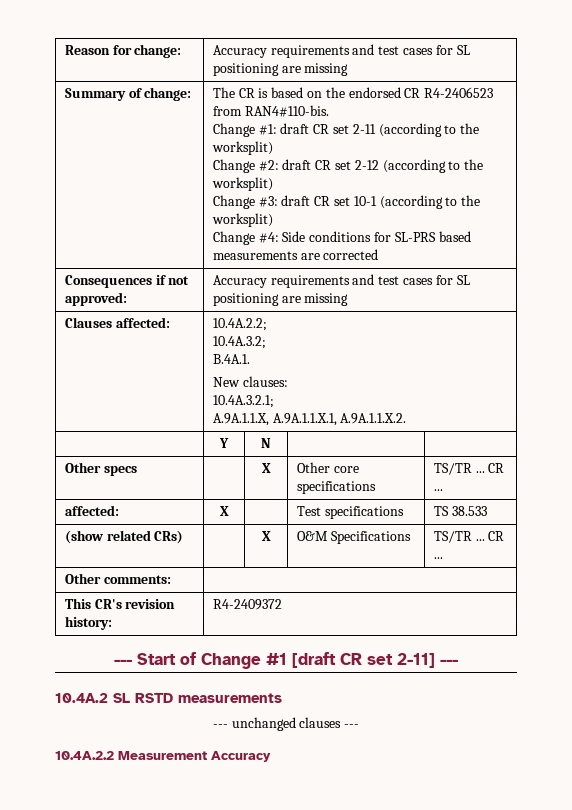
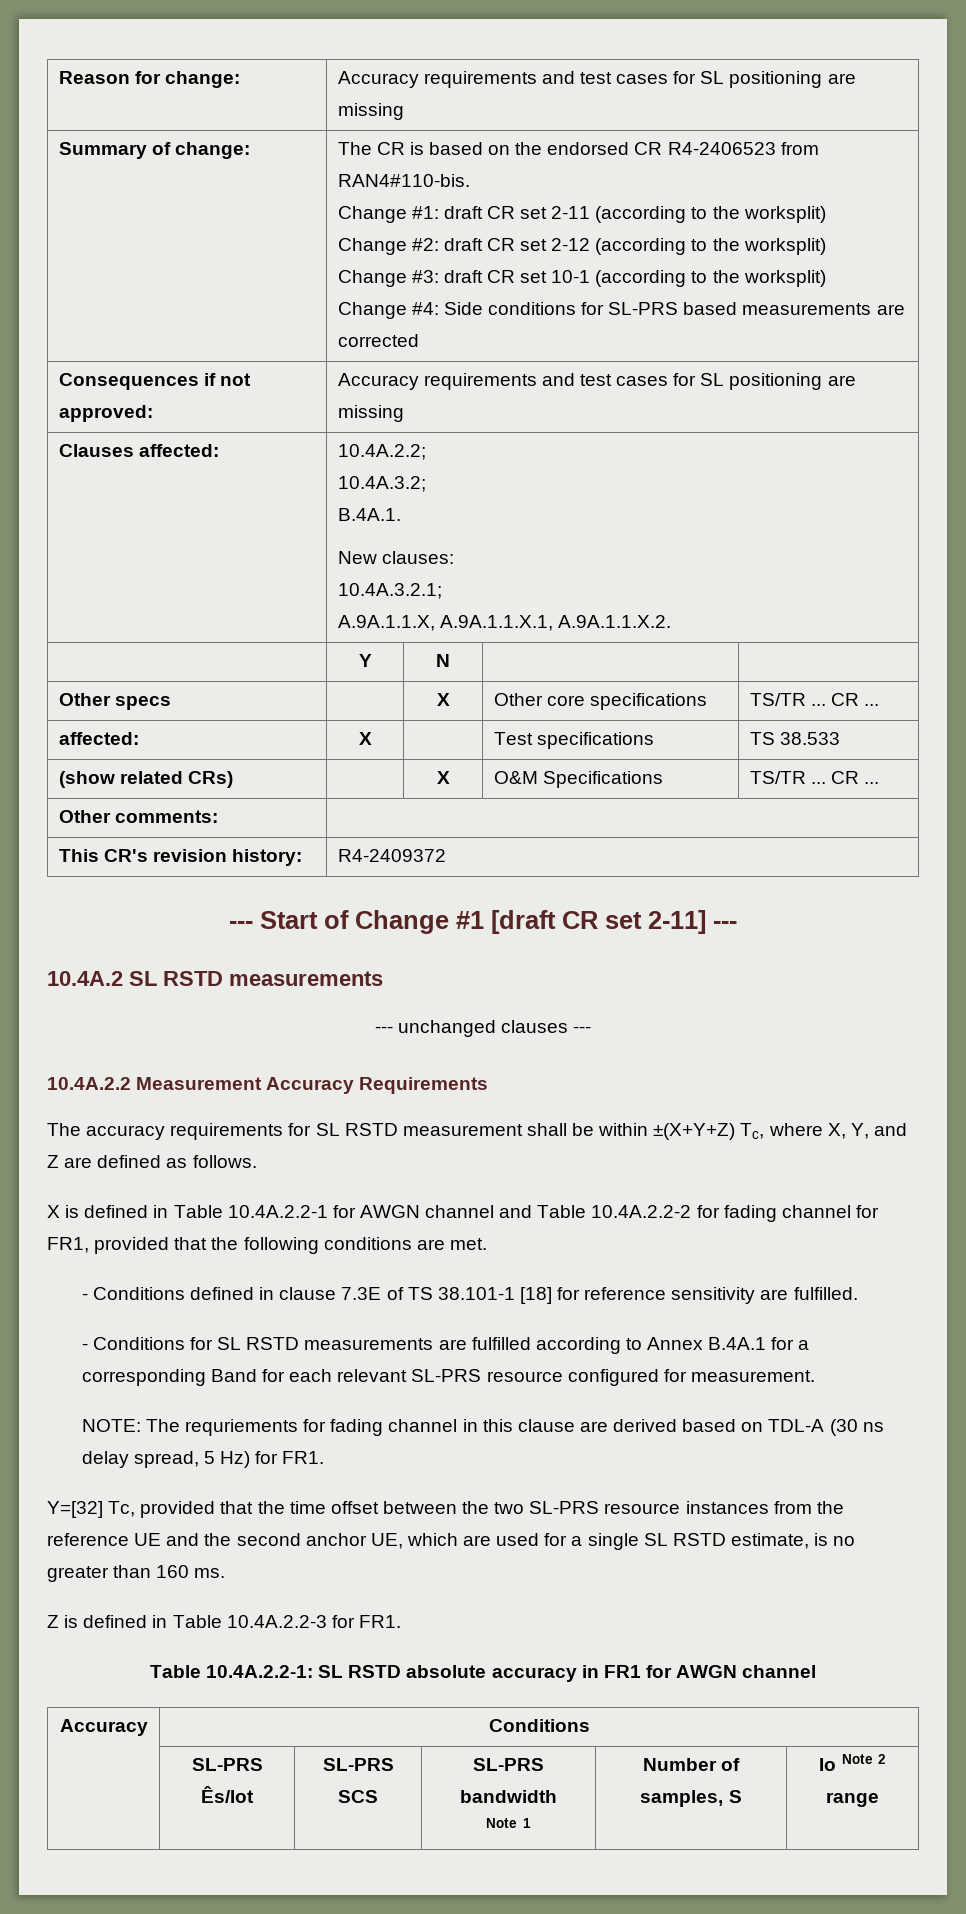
(271, 756) none -> [359,1077,489,1094] [47,1123,907,1140] [47,1155,257,1168] [47,1205,879,1222] [47,1237,487,1254] [81,1287,858,1304] [81,1337,810,1354] [81,1369,815,1386] [81,1419,884,1436] [81,1451,325,1468] [47,1501,844,1518] [47,1533,856,1550] [47,1565,226,1582] [47,1615,401,1628] [149,1665,817,1682] [59,1719,148,1736] [488,1719,590,1732] [191,1758,263,1771] [201,1786,254,1803] [322,1758,394,1771] [338,1790,378,1803] [473,1758,544,1771] [460,1790,557,1803] [486,1818,531,1828] [642,1758,741,1771] [640,1790,742,1807] [819,1754,886,1771] [826,1792,879,1807] Requirements // The accuracy requirements for SL RSTD measurement shall be within ±(X+Y+Z) Tc, where X, Y, and Z are defined as follows. // X is defined in Table 10.4A.2.2-1 for AWGN channel and Table 10.4A.2.2-2 for fading channel for FR1, provided that the following conditions are met. // - Conditions defined in clause 7.3E of TS 38.101-1 [18] for reference sensitivity are fulfilled. // - Conditions for SL RSTD measurements are fulfilled according to Annex B.4A.1 for a corresponding Band for each relevant SL-PRS resource configured for measurement. // NOTE: The requriements for fading channel in this clause are derived based on TDL-A (30 ns delay spread, 5 Hz) for FR1. // Y=[32] Tc, provided that the time offset between the two SL-PRS resource instances from the reference UE and the second anchor UE, which are used for a single SL RSTD estimate, is no greater than 160 ms. // Z is defined in Table 10.4A.2.2-3 for FR1. // Table 10.4A.2.2-1: SL RSTD absolute accuracy in FR1 for AWGN channel // Accuracy | Conditions // | SL-PRS Ês/Iot | SL-PRS SCS | SL-PRS bandwidth // Note 1 | Number of samples, S | Io Note 2 range

